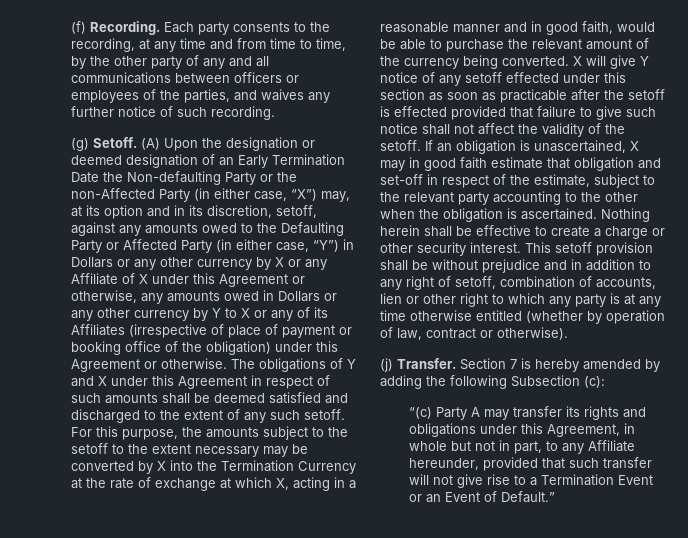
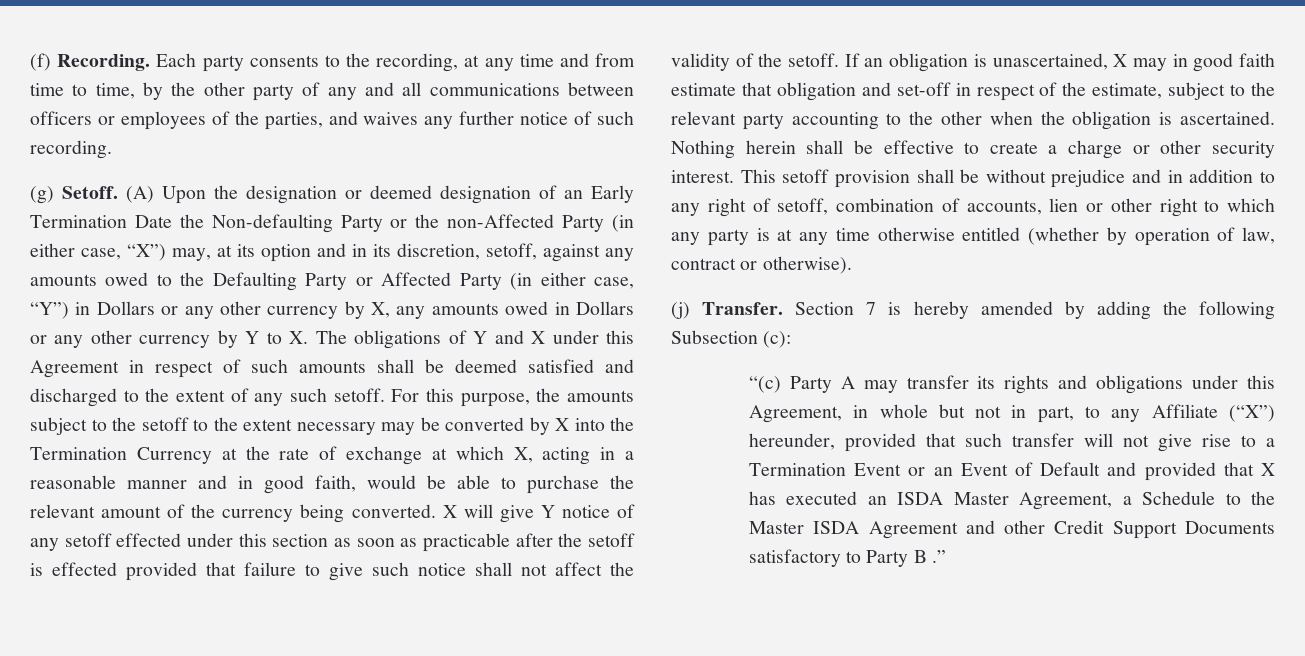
[275,257,327,270] [71,273,305,287] [71,290,137,303] X or any Affiliate of X under this Agreement or otherwise, -> [371,302,391,318] X,
[241,307,328,321] [71,324,352,338] [71,341,338,355] [71,358,227,372] X or any of its Affiliates (irrespective of place of payment or booking office of the obligation) under this Agreement or otherwise. -> [289,331,309,344] X.
(635, 446) none -> [1229,405,1275,422] (“X”)
[500,491,555,503] Default.” -> [1040,462,1275,481] [748,491,1275,510] [748,520,1275,539] [748,549,946,567] Default and provided that X has executed an ISDA Master Agreement, a Schedule to the Master ISDA Agreement and other Credit Support Documents satisfactory to Party B .”

